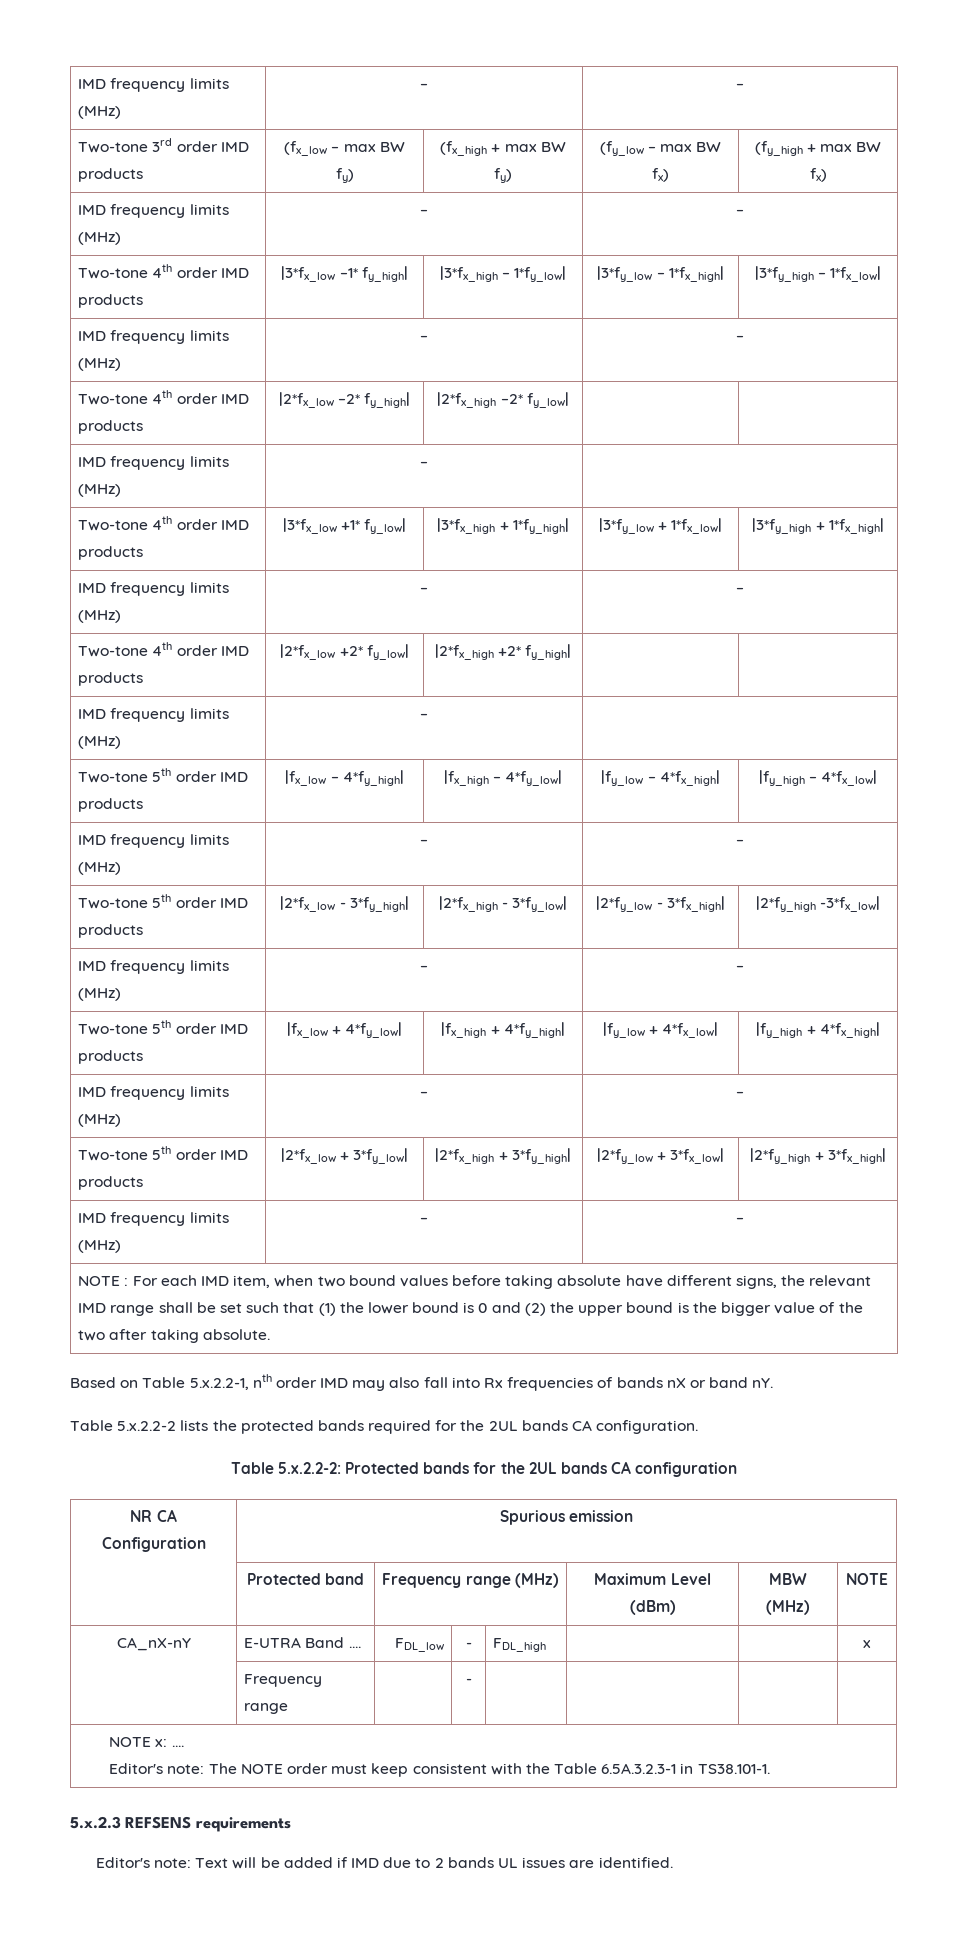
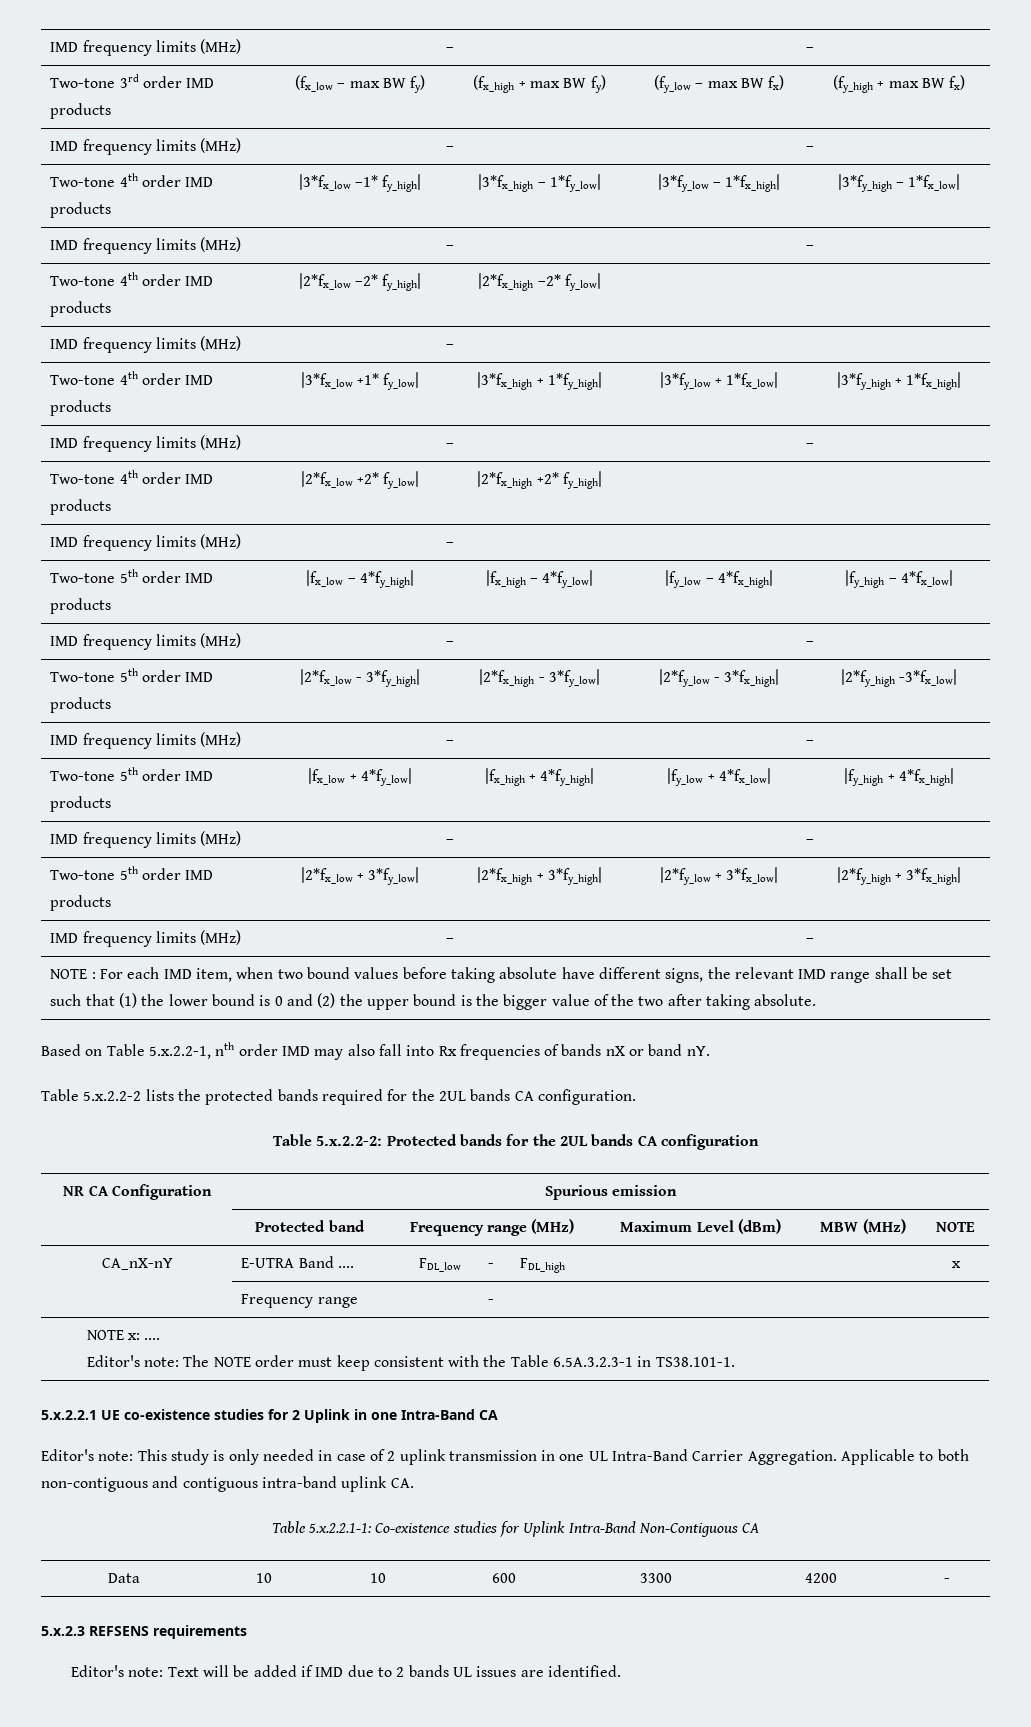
(770, 1769) none -> [41,1409,498,1423] [41,1449,969,1465] [41,1476,414,1492] [271,1521,760,1537] [108,1573,140,1583] [255,1573,272,1583] [369,1573,386,1583] [492,1573,516,1583] [640,1573,672,1583] [805,1573,837,1583] [943,1578,950,1583] // 5.x.2.2.1 UE co-existence studies for 2 Uplink in one Intra-Band CA // Editor's note: This study is only needed in case of 2 uplink transmission in one UL Intra-Band Carrier Aggregation. Applicable to both non-contiguous and contiguous intra-band uplink CA. // Table 5.x.2.2.1-1: Co-existence studies for Uplink Intra-Band Non-Contiguous CA // Data | 10 | 10 | 600 | 3300 | 4200 | -

